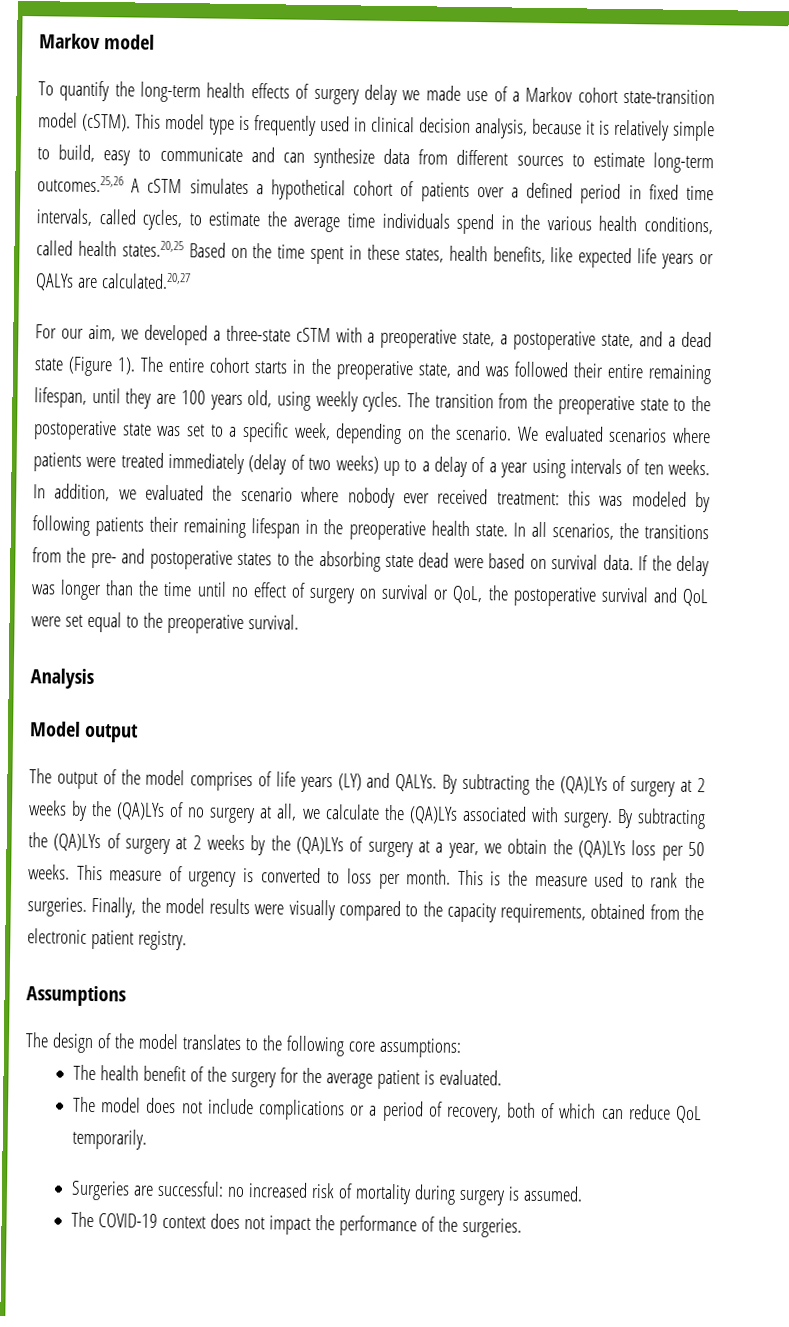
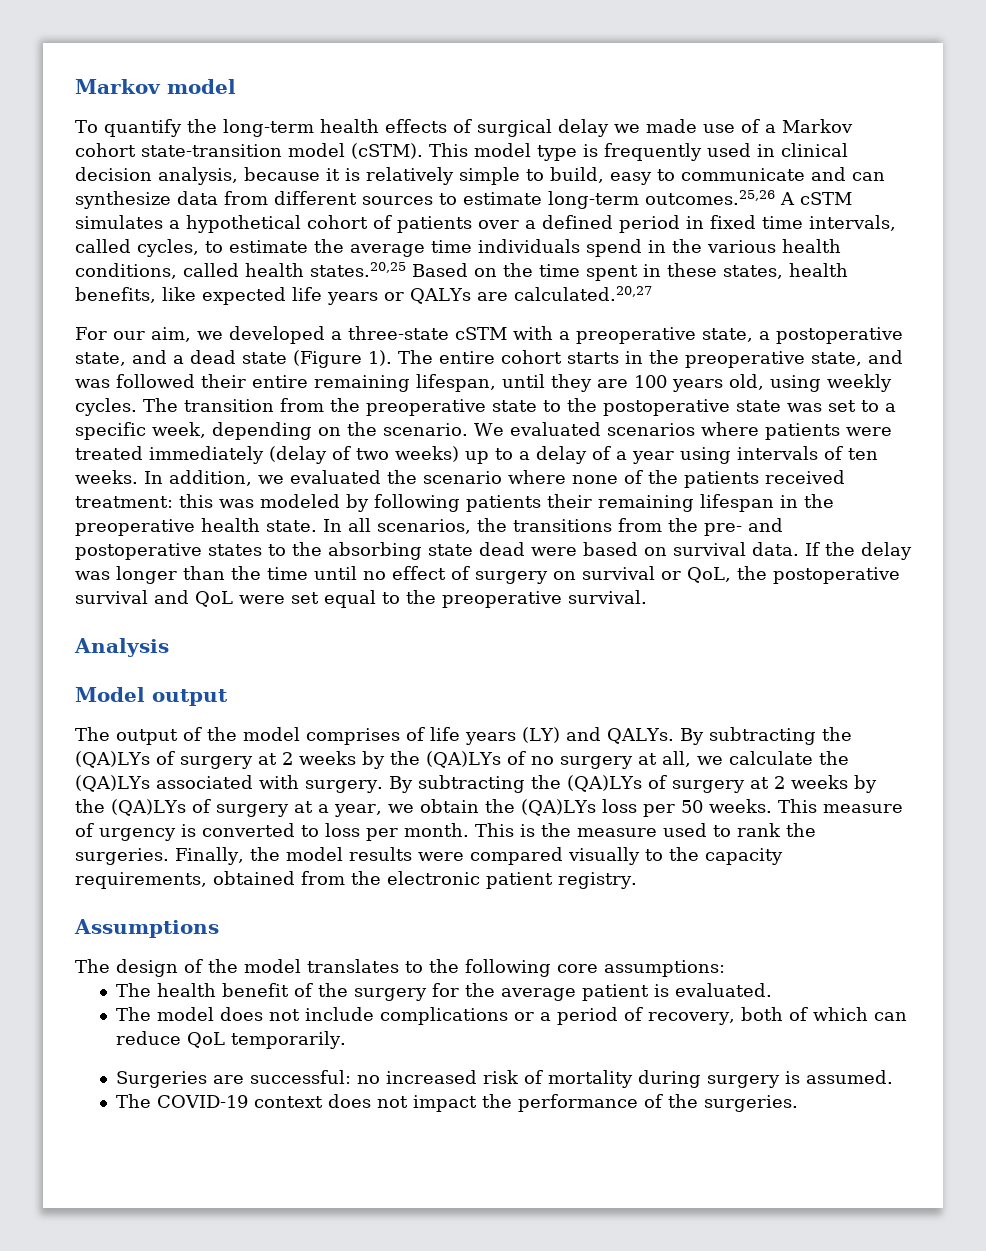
[313,88,359,105] surgery -> [476,119,552,137] surgical
[347,487,430,508] nobody ever -> [572,470,759,488] none of the patients
[288,899,401,922] visually compared -> [469,847,640,865] compared visually

